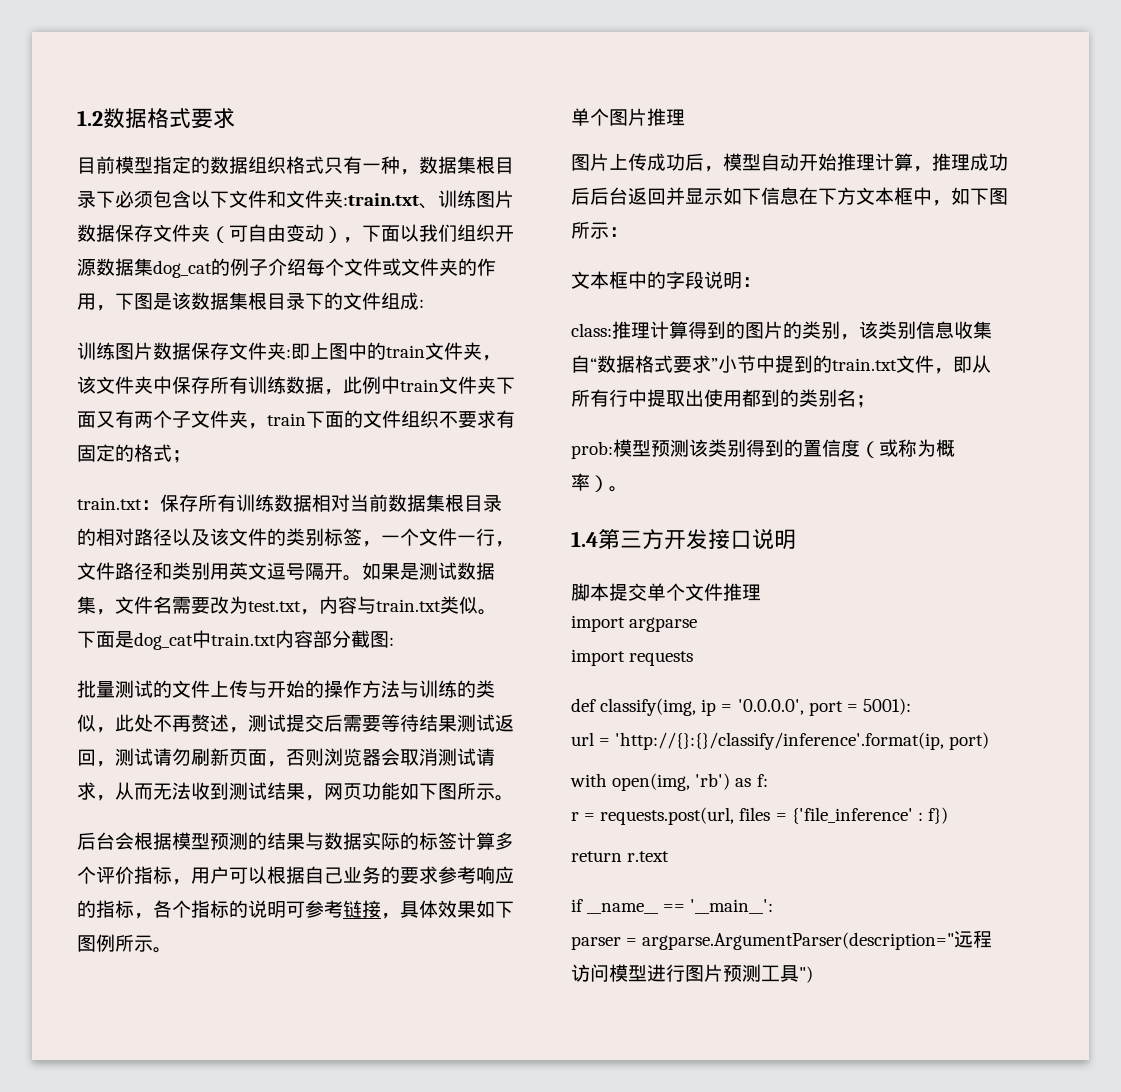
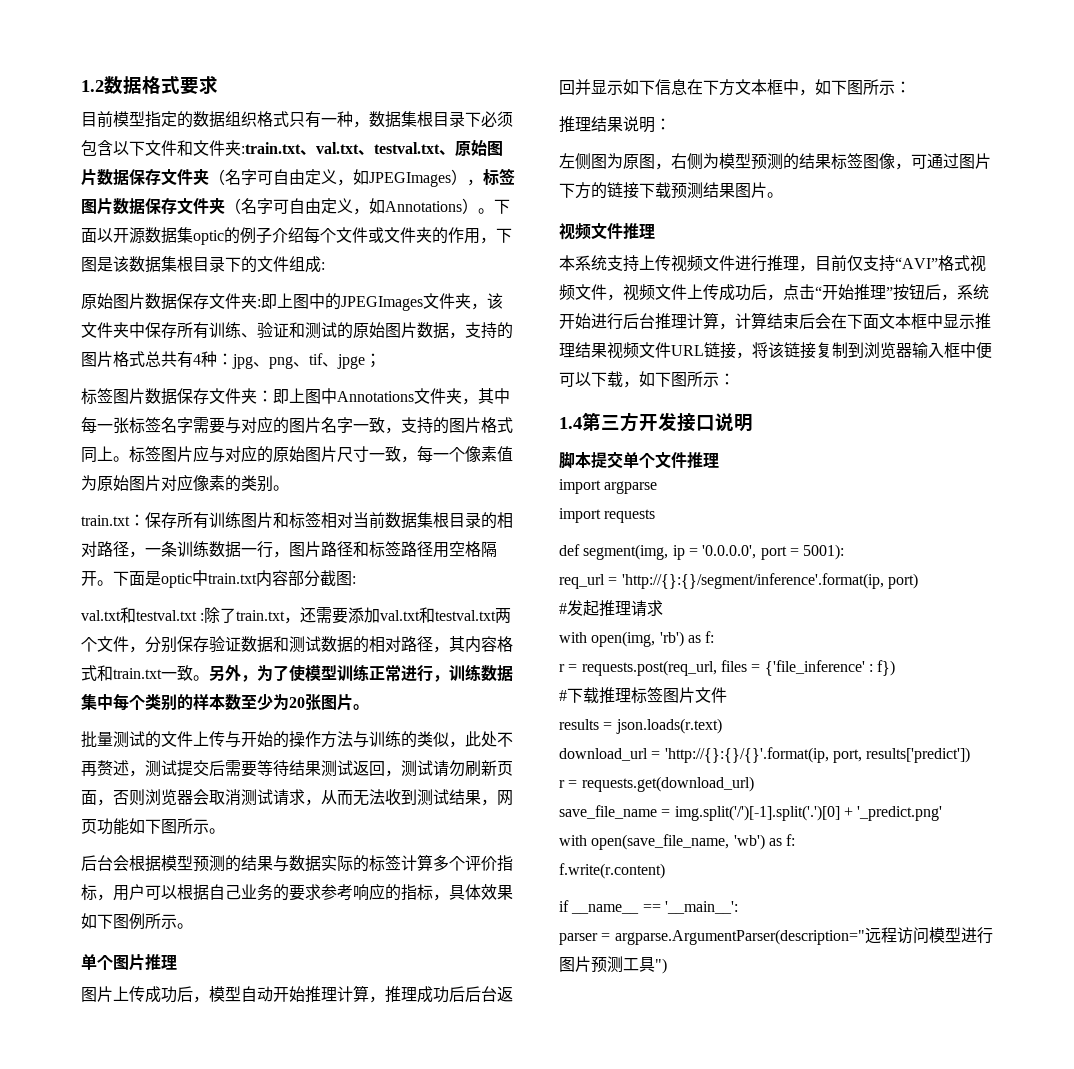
[438,190,514,208] [77,224,495,243] 训练图片数据保存文件夹（可自由变动），下面以我们组织 -> [316,140,503,156] [81,168,515,187] [81,198,510,215] [81,228,113,243] val.txt、testval.txt、原始图片数据保存文件夹（名字可自由定义，如JPEGImages），标签图片数据保存文件夹（名字可自由定义，如Annotations）。下面以
[153,260,212,278] dog_cat -> [193,230,224,245] optic
[77,342,115,360] 训练 -> [81,293,113,309] 原始
[386,345,425,358] train -> [341,296,423,311] JPEGImages
[286,376,515,395] [77,410,515,429] [77,444,191,463] 数据，此例中train文件夹下面又有两个子文件夹，train下面的文件组织不要求有固定的格式； -> [241,322,513,339] [81,351,381,369] [81,388,510,405] [81,416,513,434] [81,445,513,463] [81,474,289,492] 、验证和测试的原始图片数据，支持的图片格式总共有4种：jpg、png、tif、jpge； // 标签图片数据保存文件夹：即上图中Annotations文件夹，其中每一张标签名字需要与对应的图片名字一致，支持的图片格式同上。标签图片应与对应的原始图片尺寸一致，每一个像素值为原始图片对应像素的类别。
[274,494,312,512] 数据 -> [241,512,321,529] 图片和标签
[172,528,514,547] [77,562,495,581] [77,596,497,615] [77,631,193,650] 以及该文件的类别标签，一个文件一行，文件路径和类别用英文逗号隔开。如果是测试数据集，文件名需要改为test.txt，内容与train.txt类似。下面是dog_cat -> [129,541,497,558] [81,571,192,588] ，一条训练数据一行，图片路径和标签路径用空格隔开。下面是optic
(394, 641) none -> [81,607,512,624] [81,636,513,653] [81,664,513,682] [81,693,369,711] // val.txt和testval.txt :除了train.txt，还需要添加val.txt和testval.txt两个文件，分别保存验证数据和测试数据的相对路径，其内容格式和train.txt一致。另外，为了使模型训练正常进行，训练数据集中每个类别的样本数至少为20张图片。
[153,900,400,919] 各个指标的说明可参考链接， -> (449, 897) none
[571,271,761,289] [571,321,992,340] [571,355,991,374] [571,389,875,408] [571,439,955,459] [571,473,628,492] 文本框中的字段说明： // class:推理计算得到的图片的类别，该类别信息收集自“数据格式要求”小节中提到的train.txt文件，即从所有行中提取出使用都到的类别名； // prob:模型预测该类别得到的置信度（或称为概率）。 -> [559,116,671,133] [559,153,991,170] [559,182,783,199] [559,223,655,240] [559,255,986,272] [559,284,989,301] [559,312,991,330] [559,342,992,359] [559,371,735,388] 推理结果说明： // 左侧图为原图，右侧为模型预测的结果标签图像，可通过图片下方的链接下载预测结果图片。 // 视频文件推理 // 本系统支持上传视频文件进行推理，目前仅支持“AVI”格式视频文件，视频文件上传成功后，点击“开始推理”按钮后，系统开始进行后台推理计算，计算结束后会在下面文本框中显示推理结果视频文件URL链接，将该链接复制到浏览器输入框中便可以下载，如下图所示：
[600,698,697,716] classify(img, -> [583,544,669,560] segment(img,
[571,732,990,750] url = 'http://{}:{}/classify/inference'.format(ip, port) -> [559,573,918,589] [559,600,663,617] req_url = 'http://{}:{}/segment/inference'.format(ip, port) // #发起推理请求
[600,807,735,825] requests.post(url, -> [581,660,717,676] requests.post(req_url,
[571,851,670,862] return r.text -> [559,687,727,704] [559,718,722,734] [559,747,971,763] [559,776,754,792] [559,805,943,821] [559,834,796,850] [559,863,665,879] #下载推理标签图片文件 // results = json.loads(r.text) // download_url = 'http://{}:{}/{}'.format(ip, port, results['predict']) // r = requests.get(download_url) // save_file_name = img.split('/')[-1].split('.')[0] + '_predict.png' // with open(save_file_name, 'wb') as f: // f.write(r.content)

